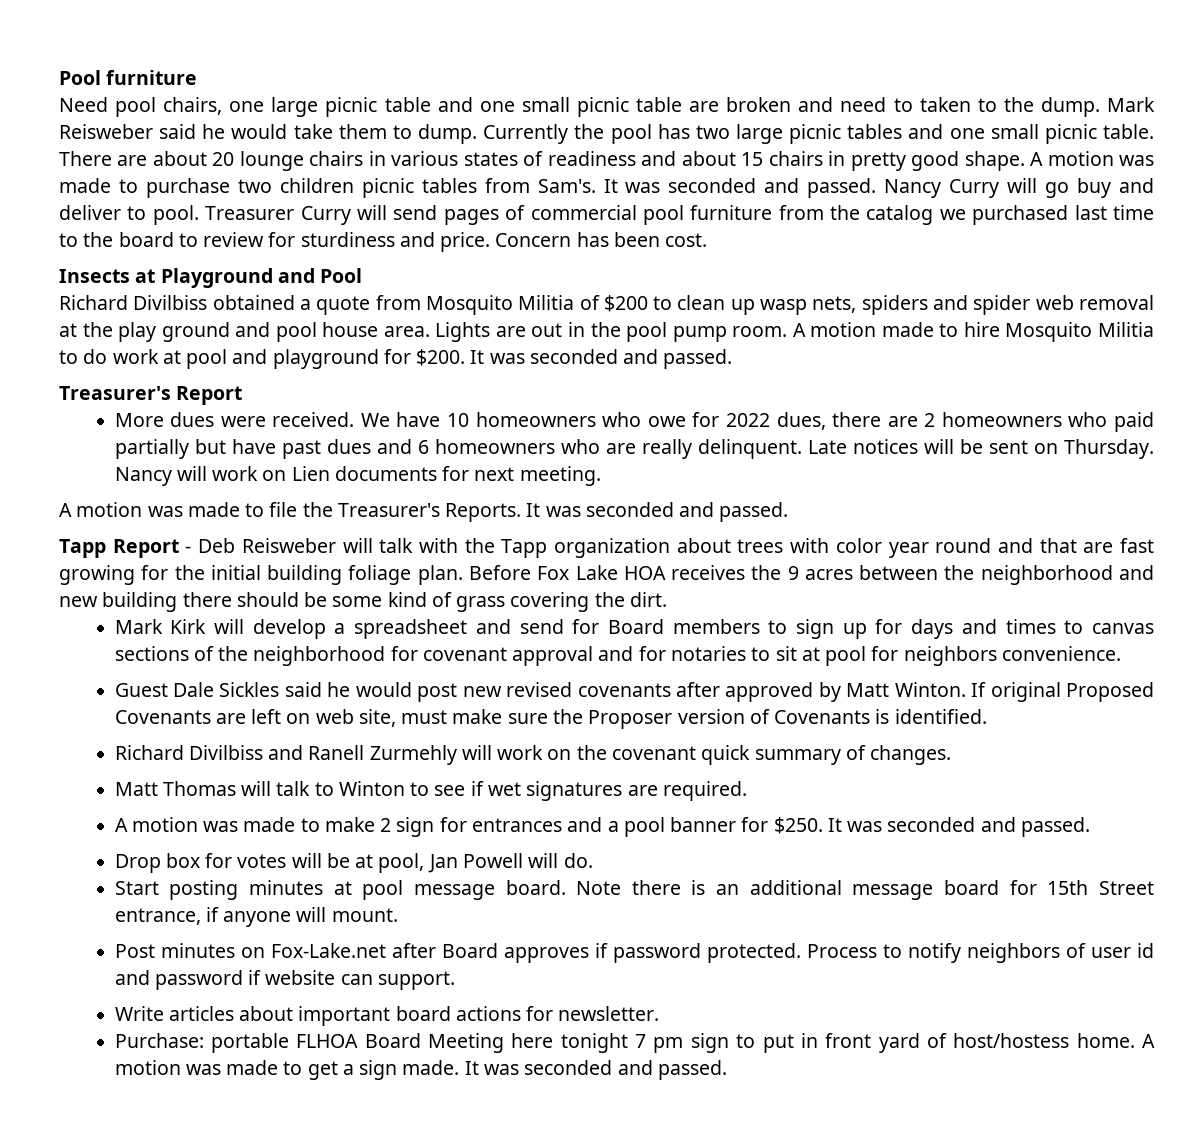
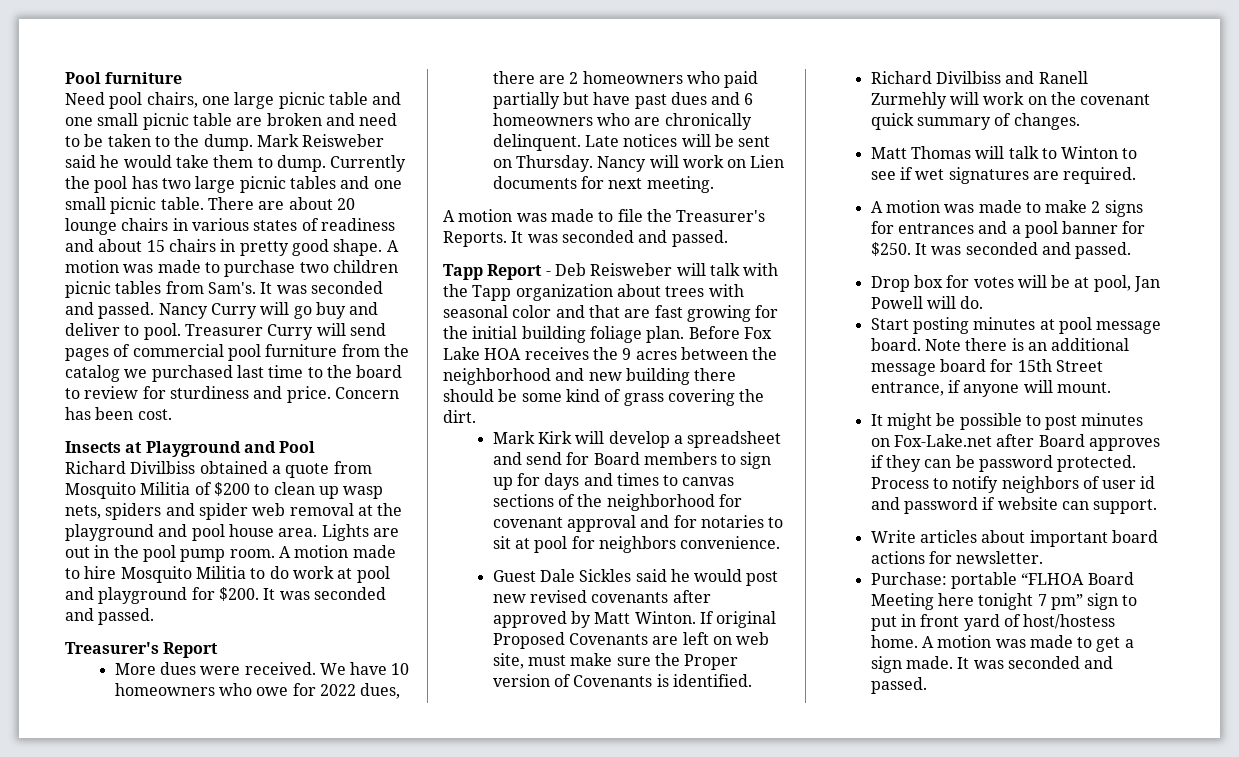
(913, 105) none -> [84,134,104,147] be
[118,322,230,342] play ground -> [65,524,154,541] playground
[641,439,692,459] really -> [664,113,752,130] chronically
[835,538,992,558] color year round -> [443,305,552,318] seasonal color
[588,710,673,729] Proposer -> [684,654,739,670] Proper
[396,817,435,837] sign -> [1104,200,1143,217] signs
[114,944,155,958] Post -> [870,413,1078,430] It might be possible to post
(608, 950) none -> [885,455,975,472] they can be
[296,1034,359,1048] FLHOA -> [1021,573,1085,585] “FLHOA
[653,1037,684,1053] pm -> [1050,594,1083,610] pm”

